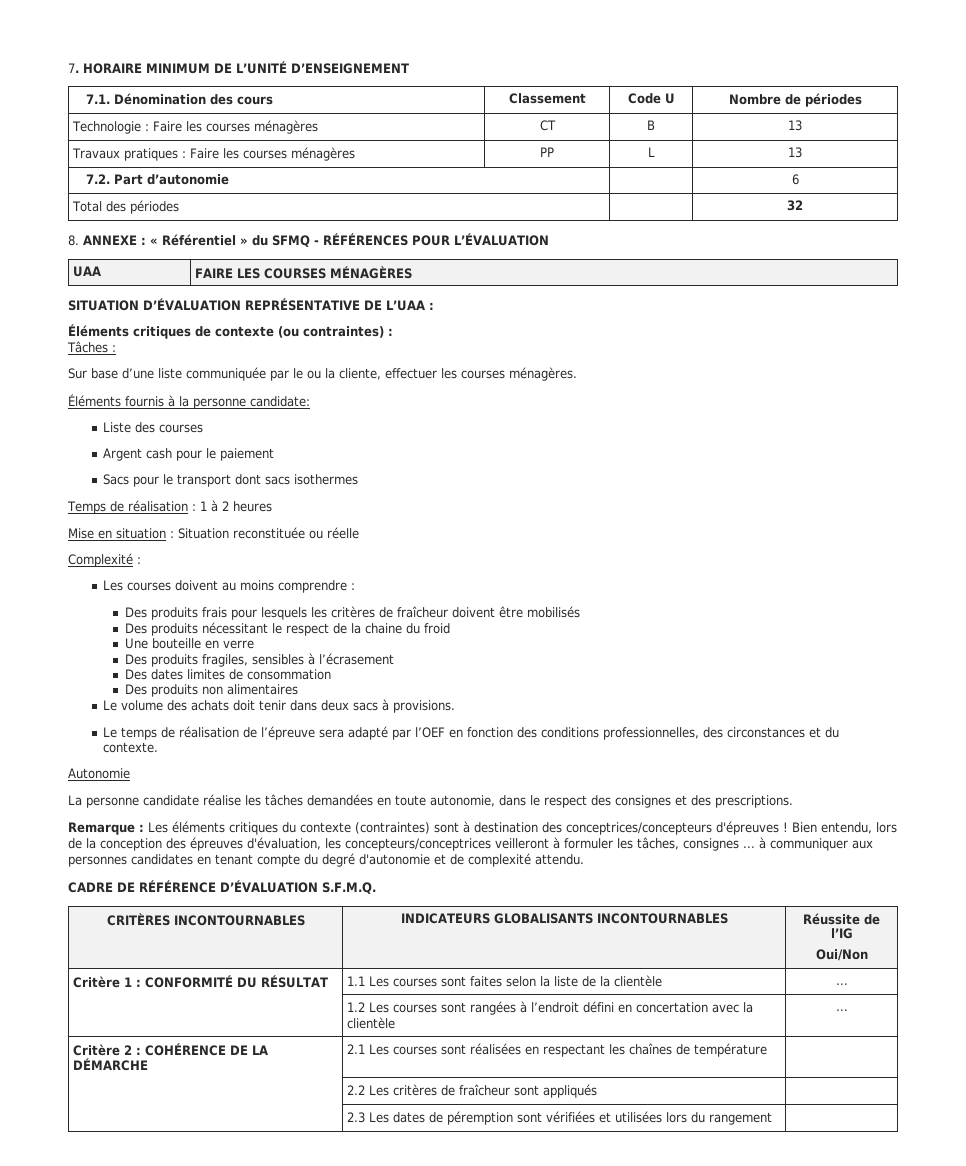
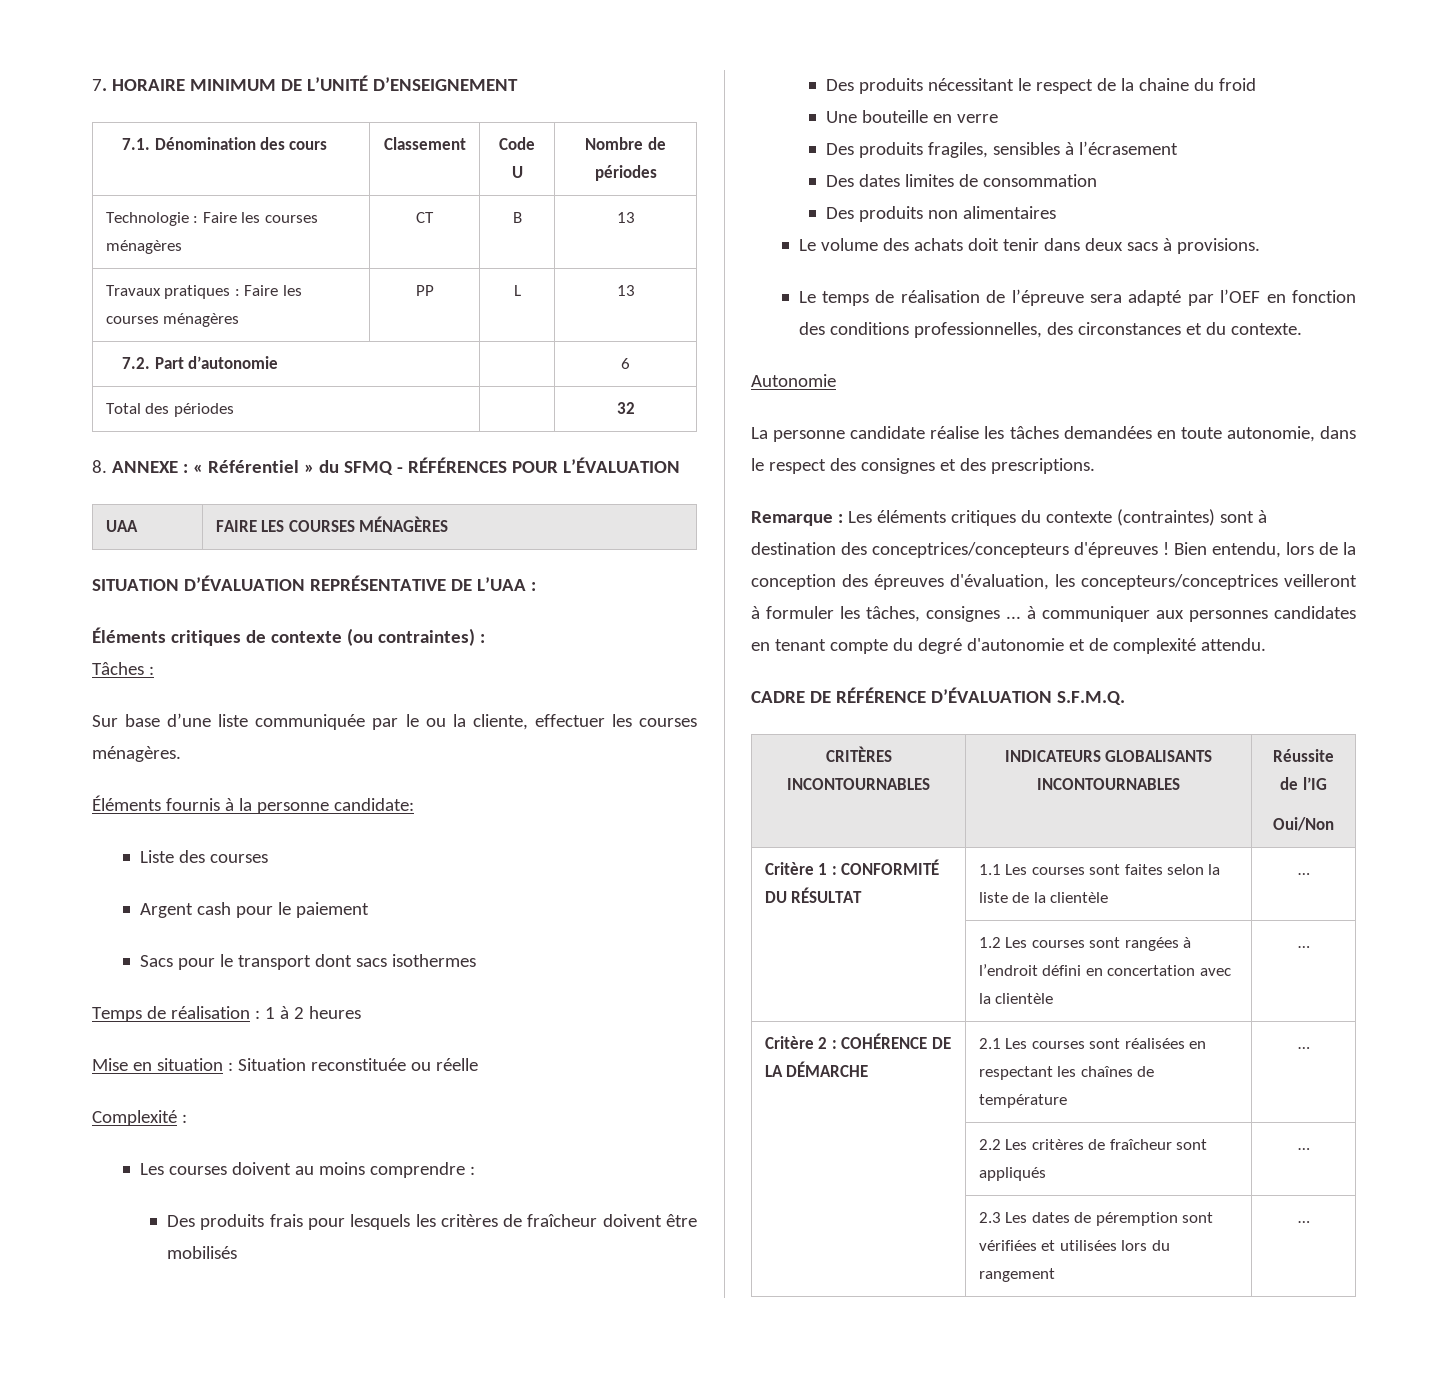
(768, 1050) none -> [1297,1047,1310,1049] …
(598, 1091) none -> [1297,1148,1310,1150] …
(773, 1118) none -> [1297,1221,1310,1223] …

